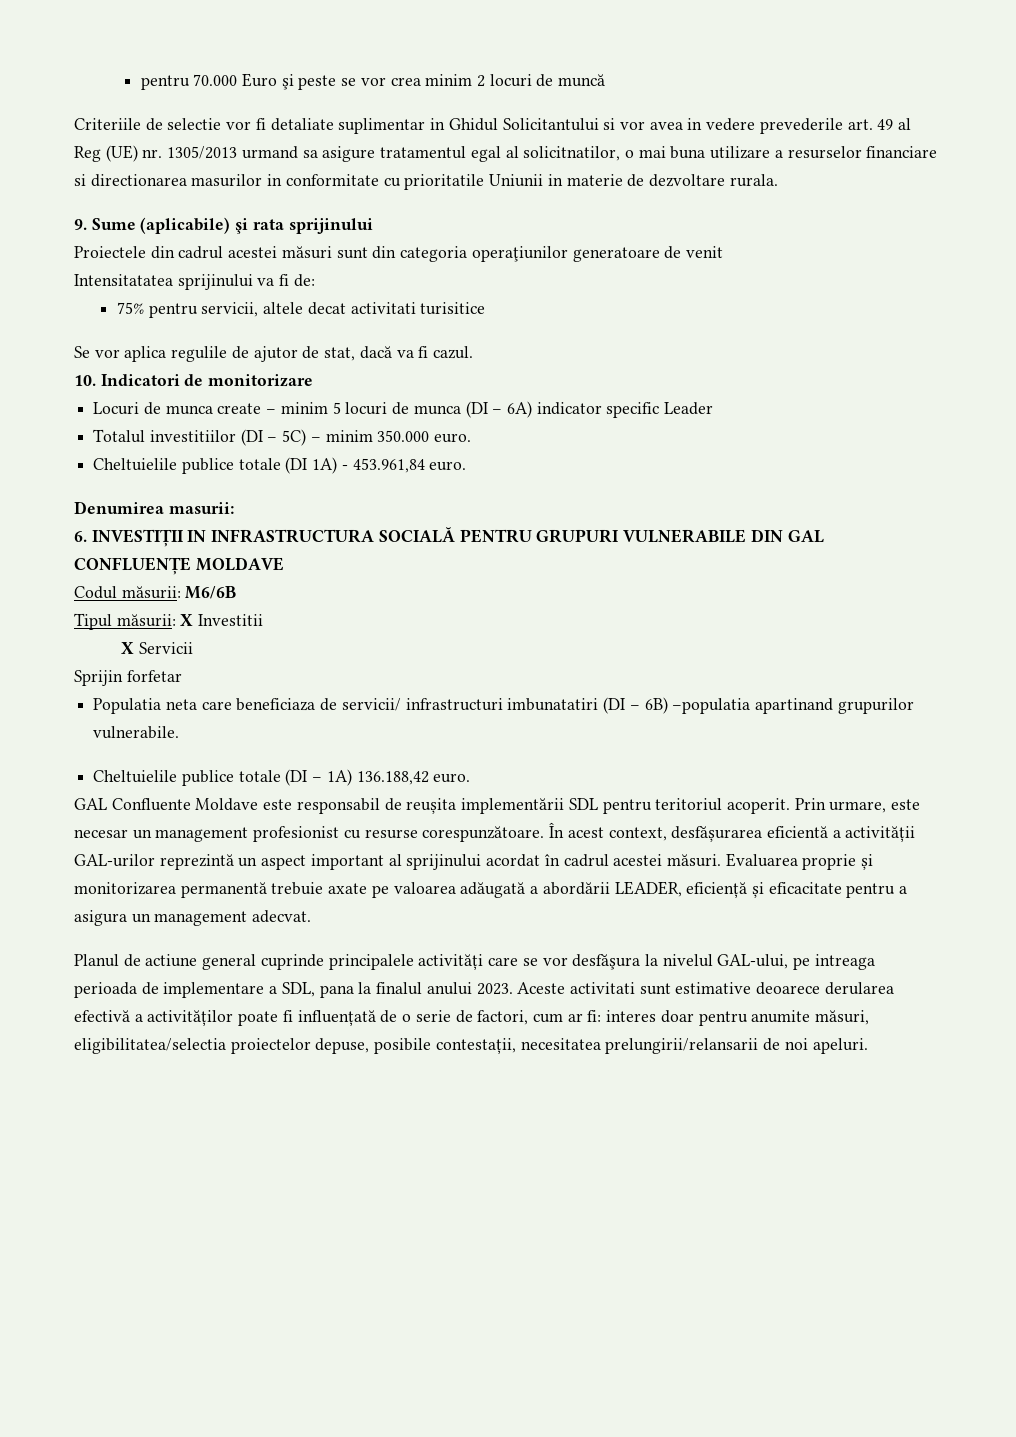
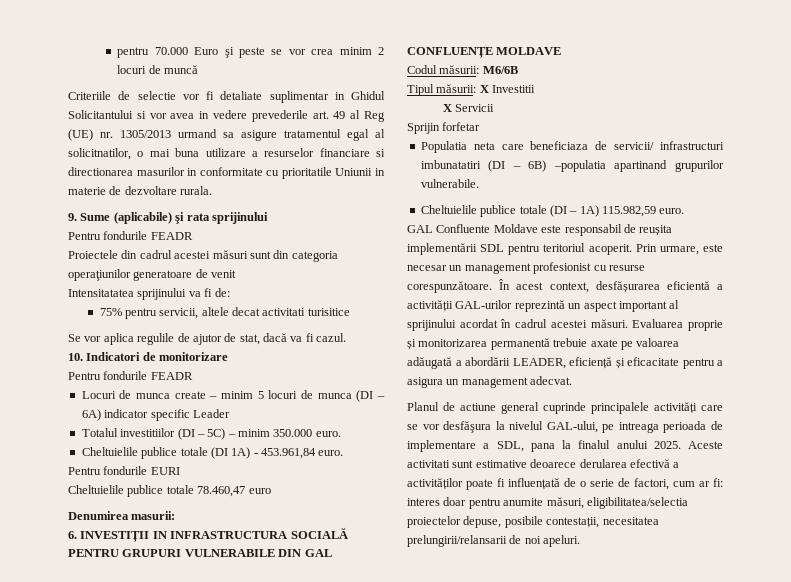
(373, 226) none -> [68,231,193,240] // Pentru fondurile FEADR
(314, 380) none -> [68,371,193,380] // Pentru fondurile FEADR
(467, 466) none -> [68,466,180,475] [68,485,271,497] // Pentru fondurile EURI // Cheltuielile publice totale 78.460,47 euro
[356,771,429,785] 136.188,42 -> [602,206,656,217] 115.982,59
[476,983,513,995] 2023. -> [653,441,681,449] 2025.

